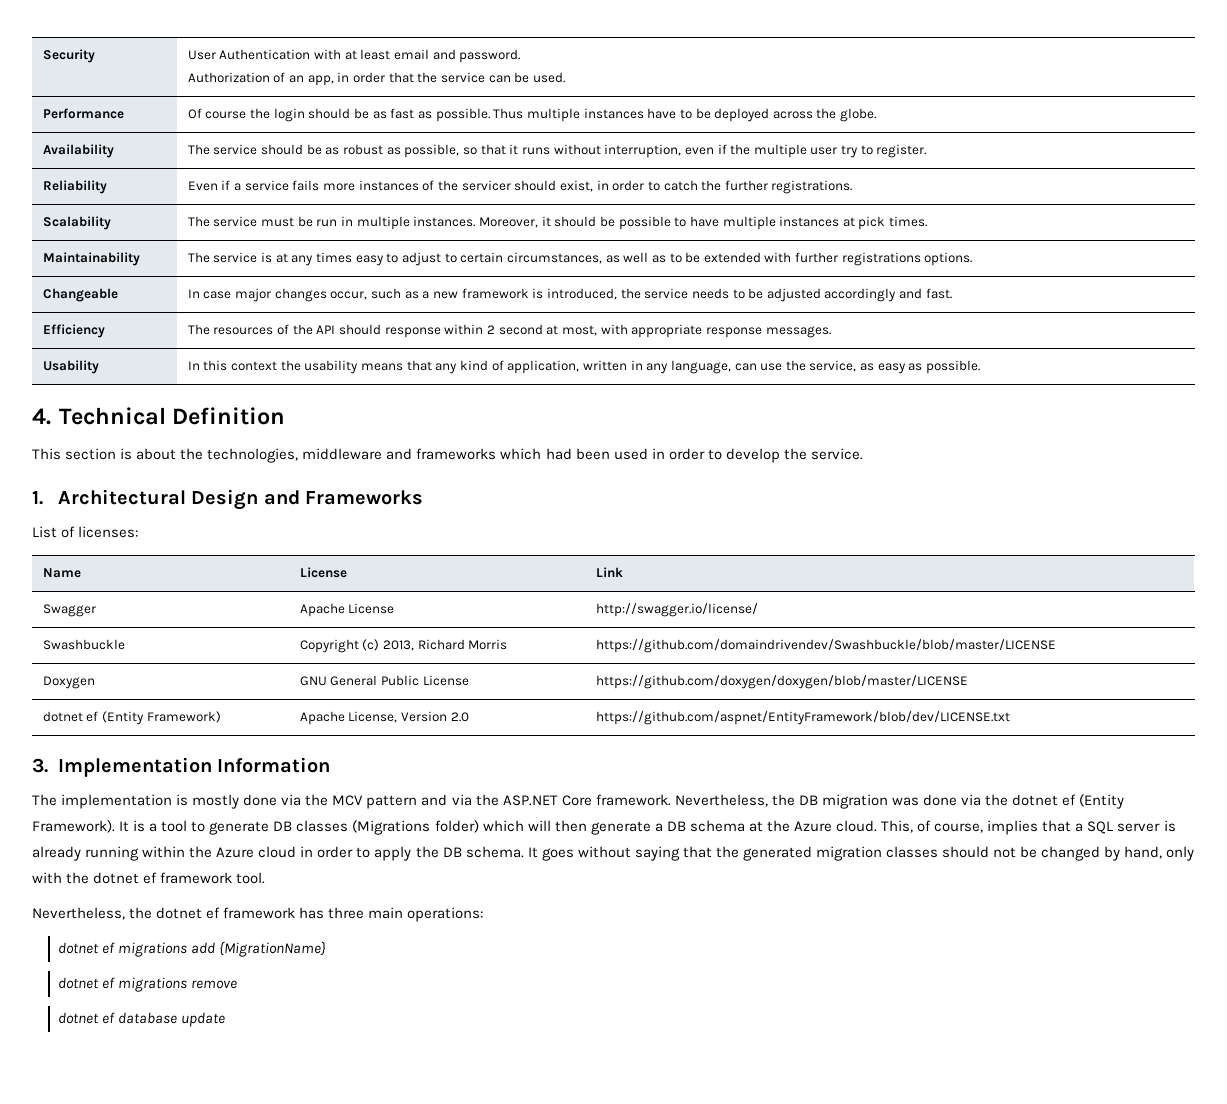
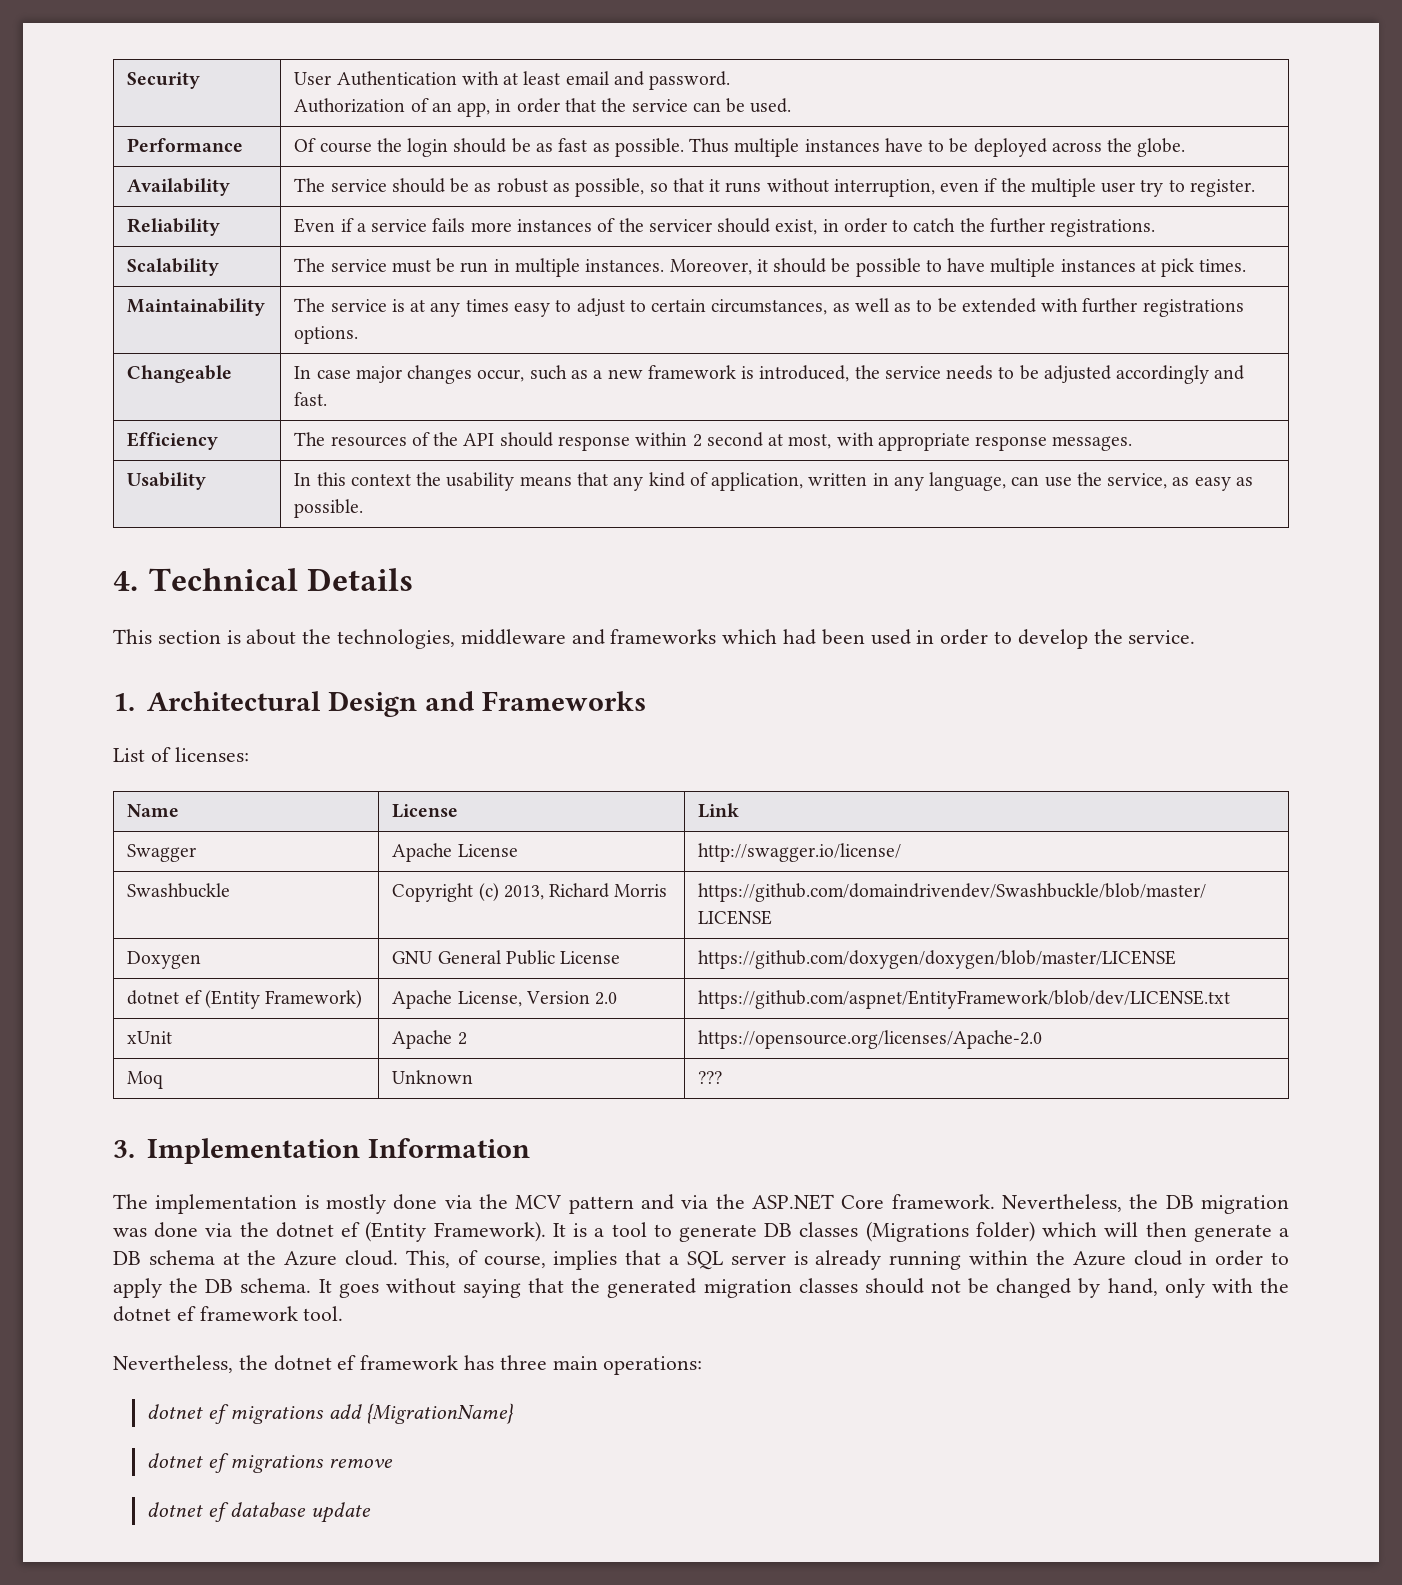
[171,407,285,425] Definition -> [306,568,413,591] Details
(1010, 718) none -> [127,1031,173,1044] [392,1030,467,1049] [698,1030,1043,1049] [127,1071,164,1089] [392,1070,474,1084] [698,1071,723,1084] // xUnit | Apache 2 | https://opensource.org/licenses/Apache-2.0 // Moq | Unknown | ???

